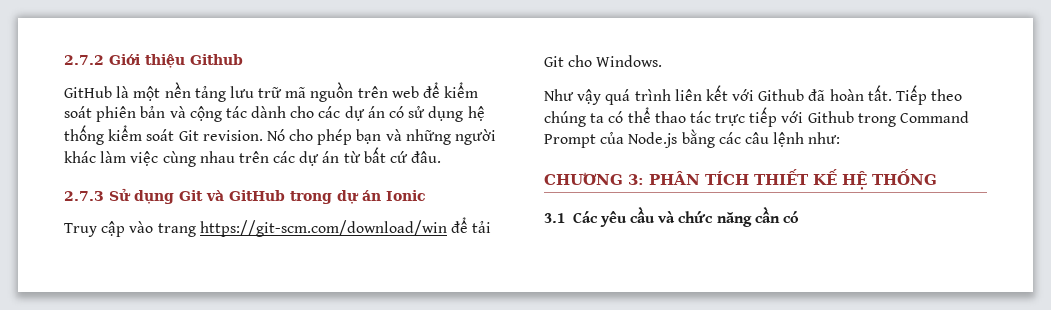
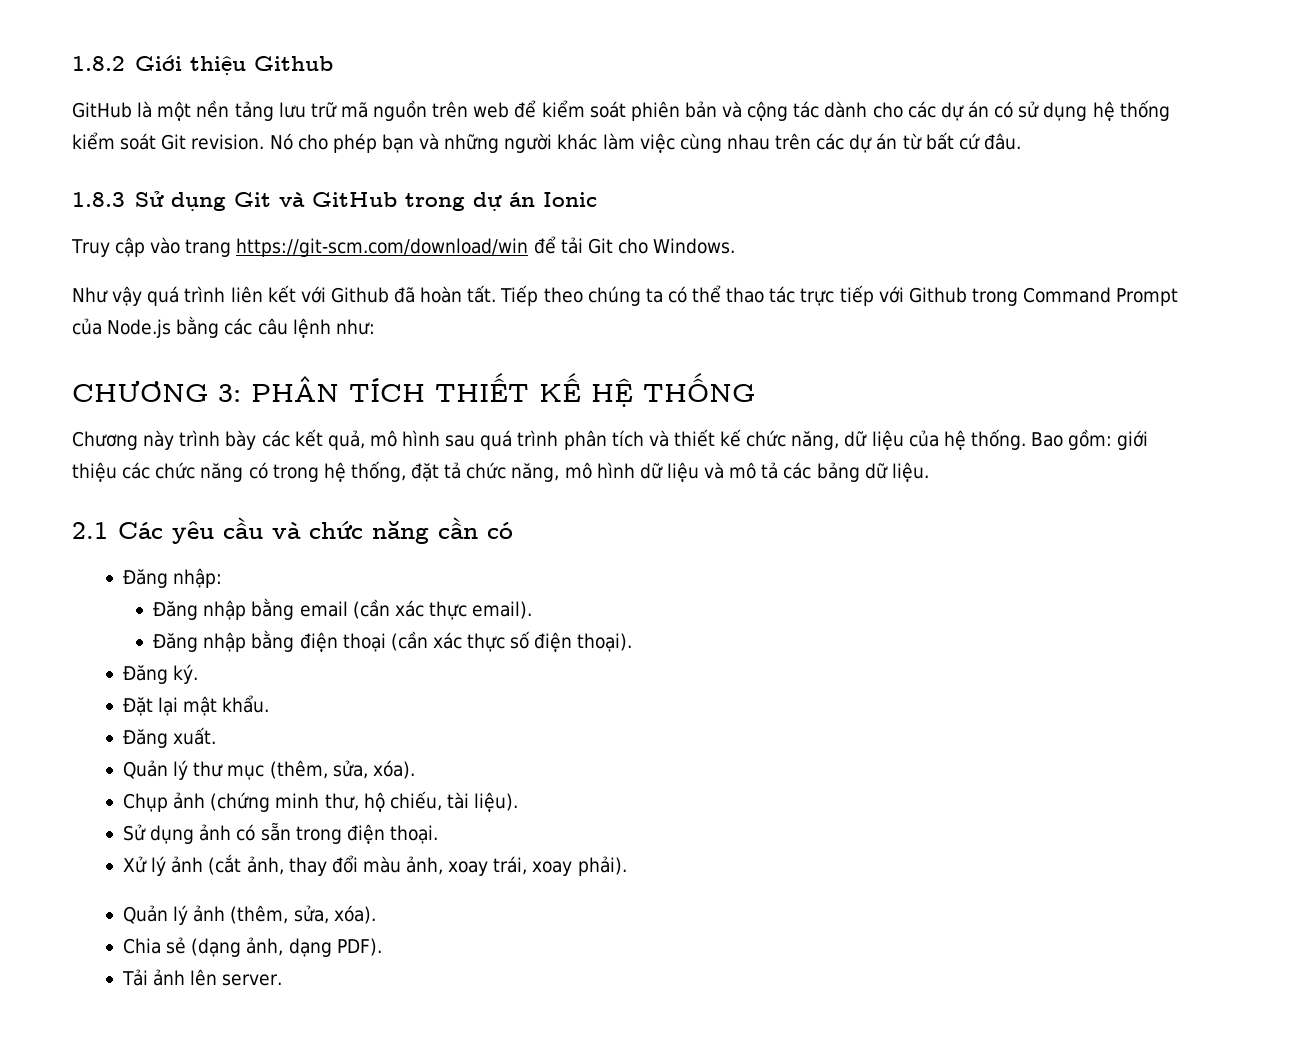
[64,55,104,65] 2.7.2 -> [72,56,125,71] 1.8.2
[64,191,104,201] 2.7.3 -> [72,192,125,207] 1.8.3
[544,213,565,223] 3.1 -> [72,429,1149,450] [72,461,929,482] [72,522,108,539] Chương này trình bày các kết quả, mô hình sau quá trình phân tích và thiết kế chức năng, dữ liệu của hệ thống. Bao gồm: giới thiệu các chức năng có trong hệ thống, đặt tả chức năng, mô hình dữ liệu và mô tả các bảng dữ liệu. // 2.1
(800, 217) none -> [123,568,223,588] [153,598,533,620] [153,630,633,652] [123,664,199,684] [123,695,270,716] [123,727,217,748] [123,760,415,780] [123,791,519,812] [123,822,438,844] [123,854,627,876] [123,905,376,925] [123,937,382,957] [122,969,283,986] // Đăng nhập: // Đăng nhập bằng email (cần xác thực email). // Đăng nhập bằng điện thoại (cần xác thực số điện thoại). // Đăng ký. // Đặt lại mật khẩu. // Đăng xuất. // Quản lý thư mục (thêm, sửa, xóa). // Chụp ảnh (chứng minh thư, hộ chiếu, tài liệu). // Sử dụng ảnh có sẵn trong điện thoại. // Xử lý ảnh (cắt ảnh, thay đổi màu ảnh, xoay trái, xoay phải). // Quản lý ảnh (thêm, sửa, xóa). // Chia sẻ (dạng ảnh, dạng PDF). // Tải ảnh lên server.

